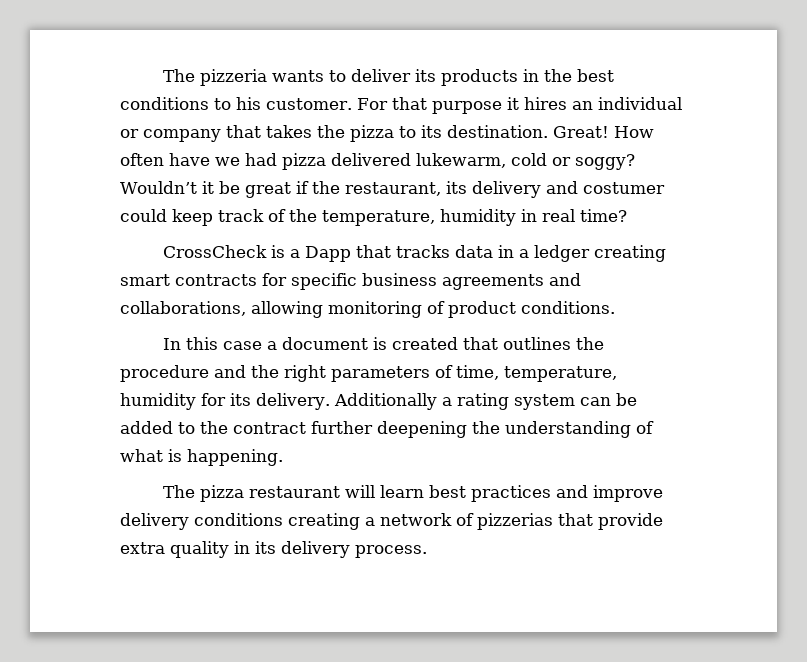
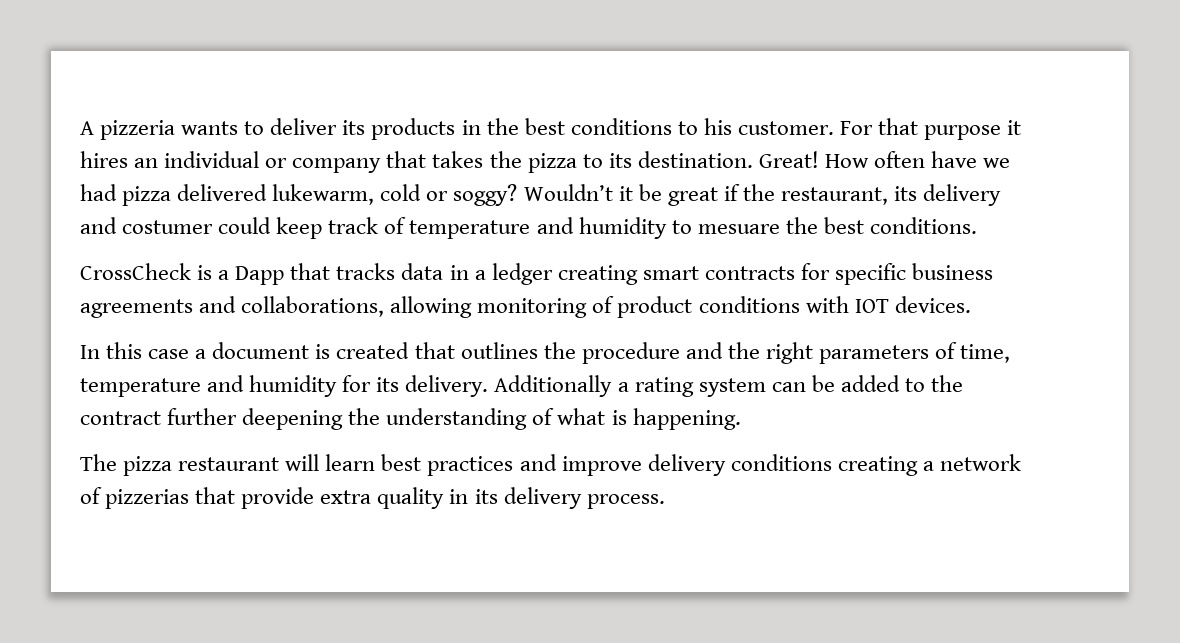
[162,69,195,82] The -> [80,121,94,135] A
[289,209,627,226] the temperature, humidity in real time? -> [409,217,977,239] temperature and humidity to mesuare the best conditions.
[521,301,615,314] conditions. -> [698,296,971,313] conditions with IOT devices.
[504,366,617,382] temperature, -> [80,375,245,397] temperature and

